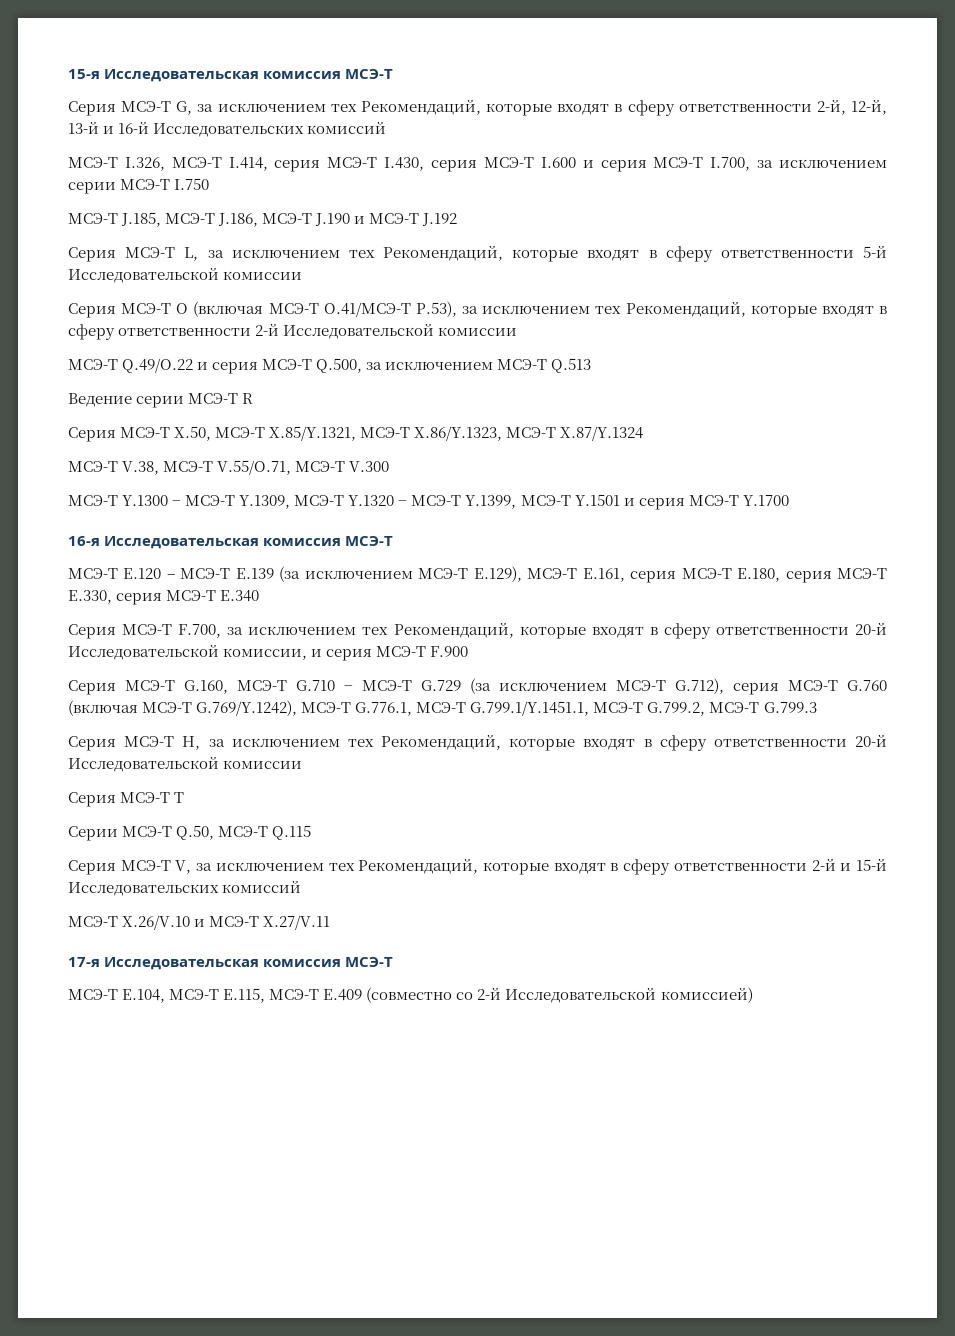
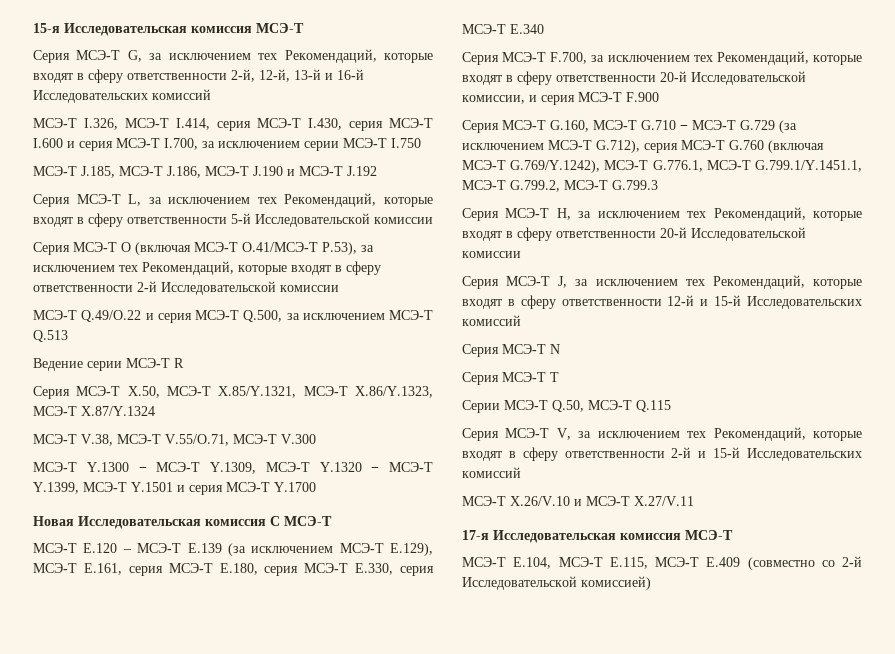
[68,536,342,549] 16-я Исследовательская комиссия -> [33,516,280,529] Новая Исследовательская комиссия С
(303, 764) none -> [462,275,862,289] [462,295,862,309] [462,315,521,326] [462,344,560,357] // Серия МСЭ-Т J, за исключением тех Рекомендаций, которые входят в сферу ответственности 12-й и 15-й Исследовательских комиссий // Серия МСЭ-Т N

